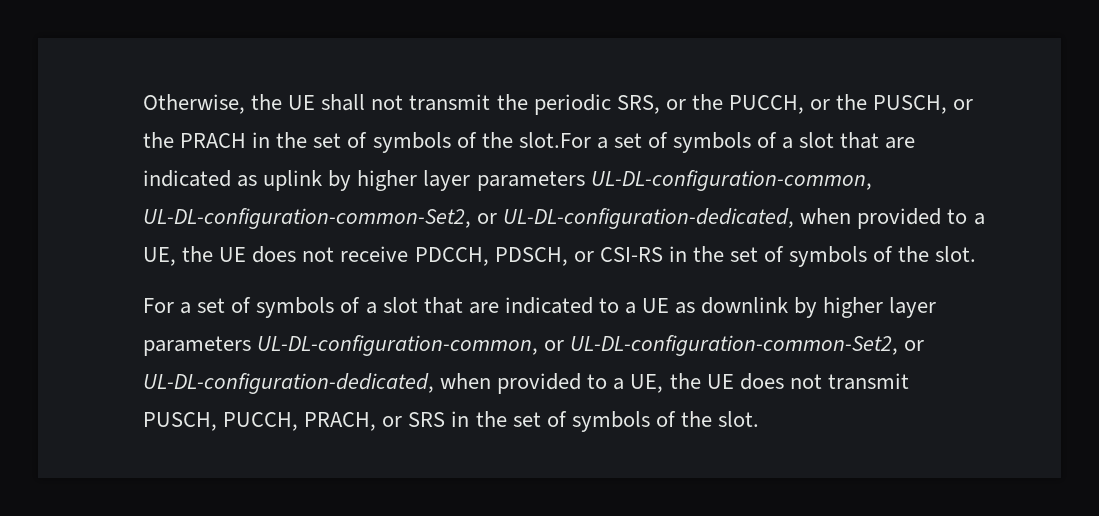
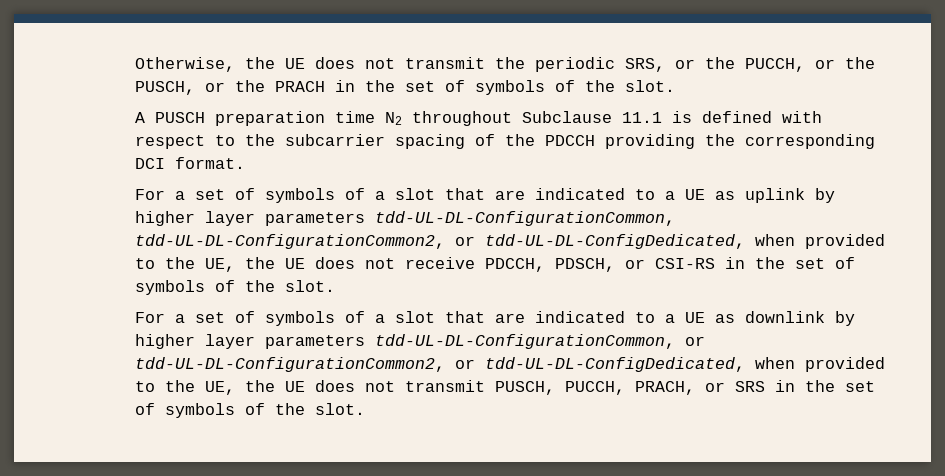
[321,94,366,111] shall -> [315,57,356,69] does
[518,132,591,148] slot.For -> [625,80,676,92] [135,111,823,126] [135,134,876,149] [135,157,246,169] [135,189,166,200] slot. // A PUSCH preparation time N2 throughout Subclause 11.1 is defined with respect to the subcarrier spacing of the PDCCH providing the corresponding DCI format. // For
(232, 178) none -> [635,189,706,200] to a UE
[590,170,872,191] [143,208,985,229] UL-DL-configuration-common, UL-DL-configuration-common-Set2, or UL-DL-configuration-dedicated, when provided to a -> [375,211,676,226] [135,234,886,249] [135,257,196,269] tdd-UL-DL-ConfigurationCommon, tdd-UL-DL-ConfigurationCommon2, or tdd-UL-DL-ConfigDedicated, when provided to the
[257,335,925,356] [143,373,625,394] UL-DL-configuration-common, or UL-DL-configuration-common-Set2, or UL-DL-configuration-dedicated, when provided to a -> [375,334,706,349] [135,357,886,372] [135,380,196,392] tdd-UL-DL-ConfigurationCommon, or tdd-UL-DL-ConfigurationCommon2, or tdd-UL-DL-ConfigDedicated, when provided to the

